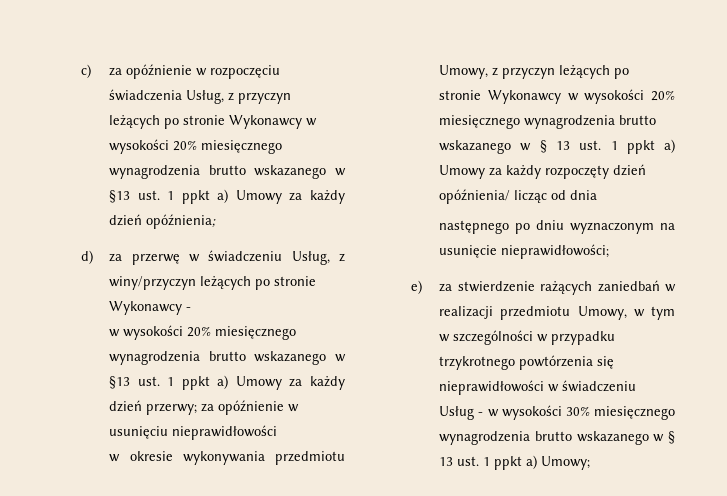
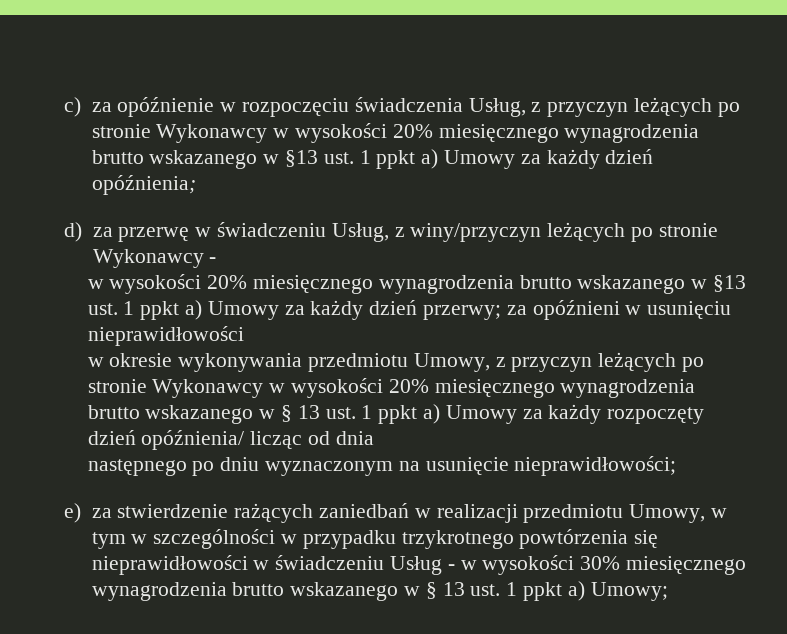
[218,400,285,415] opóźnienie -> [532,300,620,320] opóźnieni

